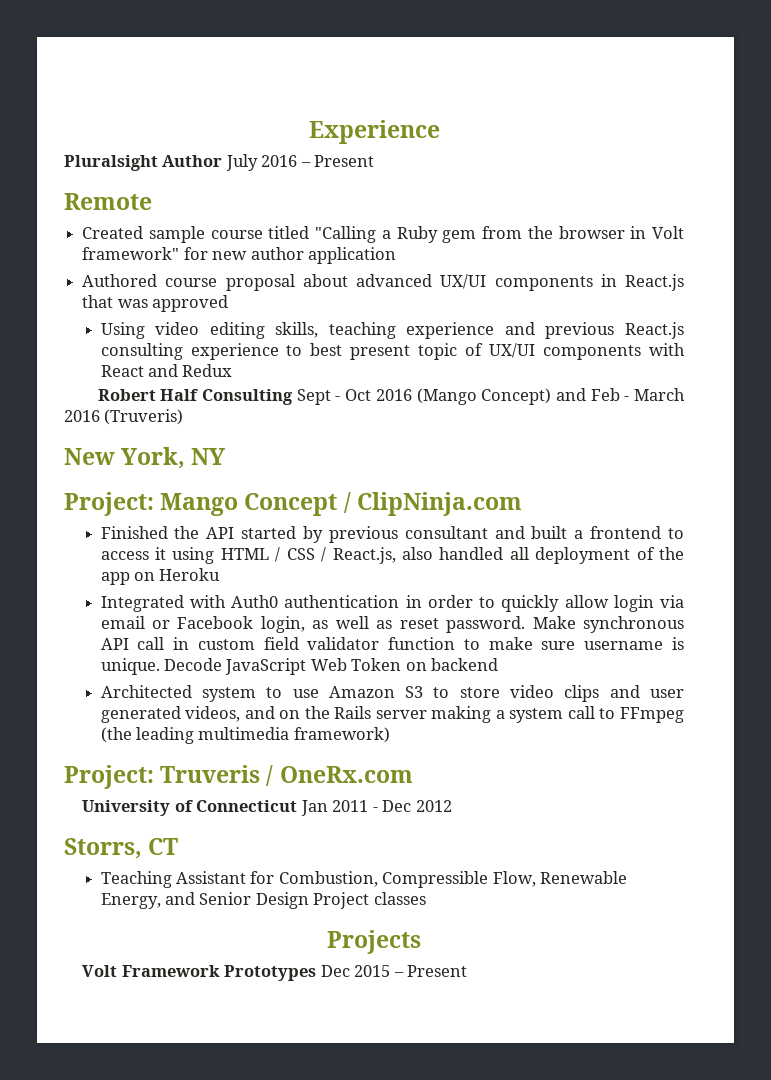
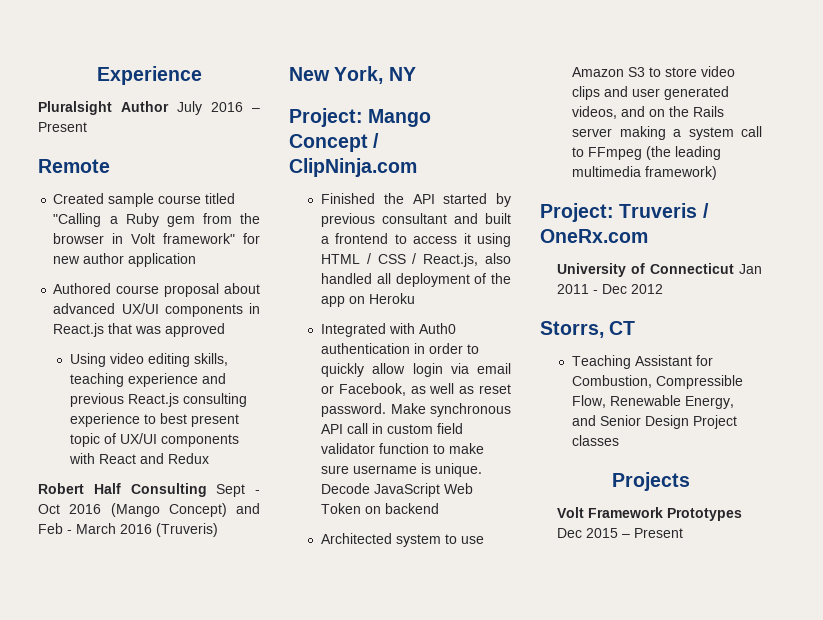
[177,616,305,633] Facebook login, -> [338,383,406,396] Facebook,

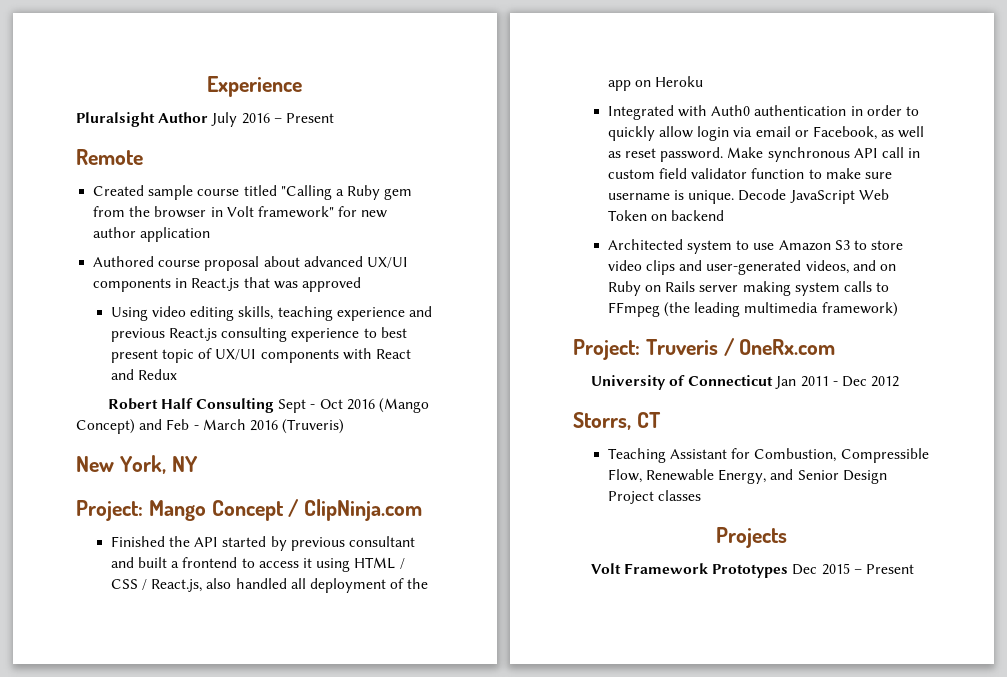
[632,86,730,100] user generated -> [706,260,802,275] user-generated
[669,106,690,117] the -> [607,281,662,296] Ruby on
[673,126,762,140] a system call -> [794,281,873,296] system calls

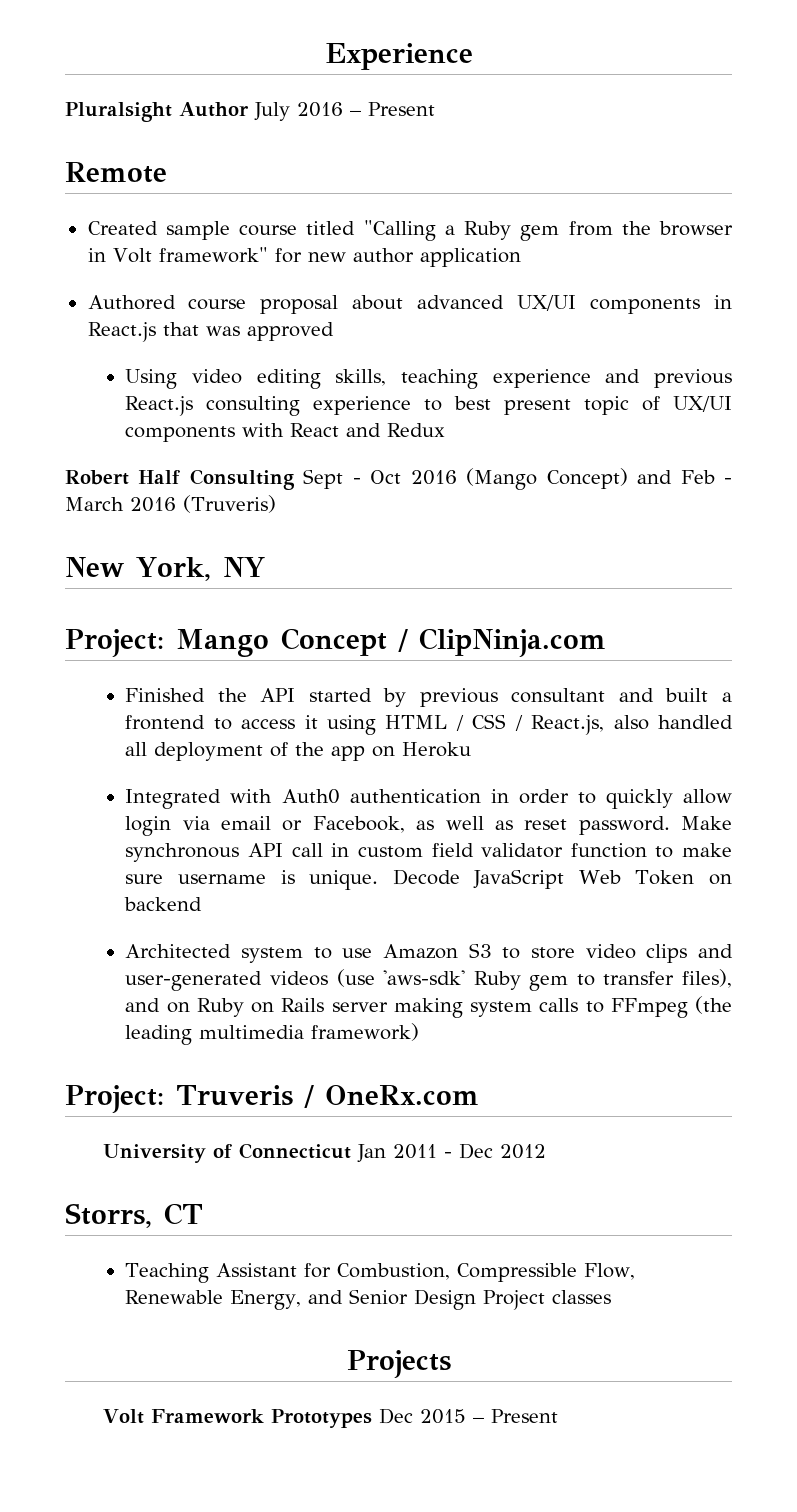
[805,260,849,274] videos, -> [269,969,732,991] videos (use 'aws-sdk' Ruby gem to transfer files),

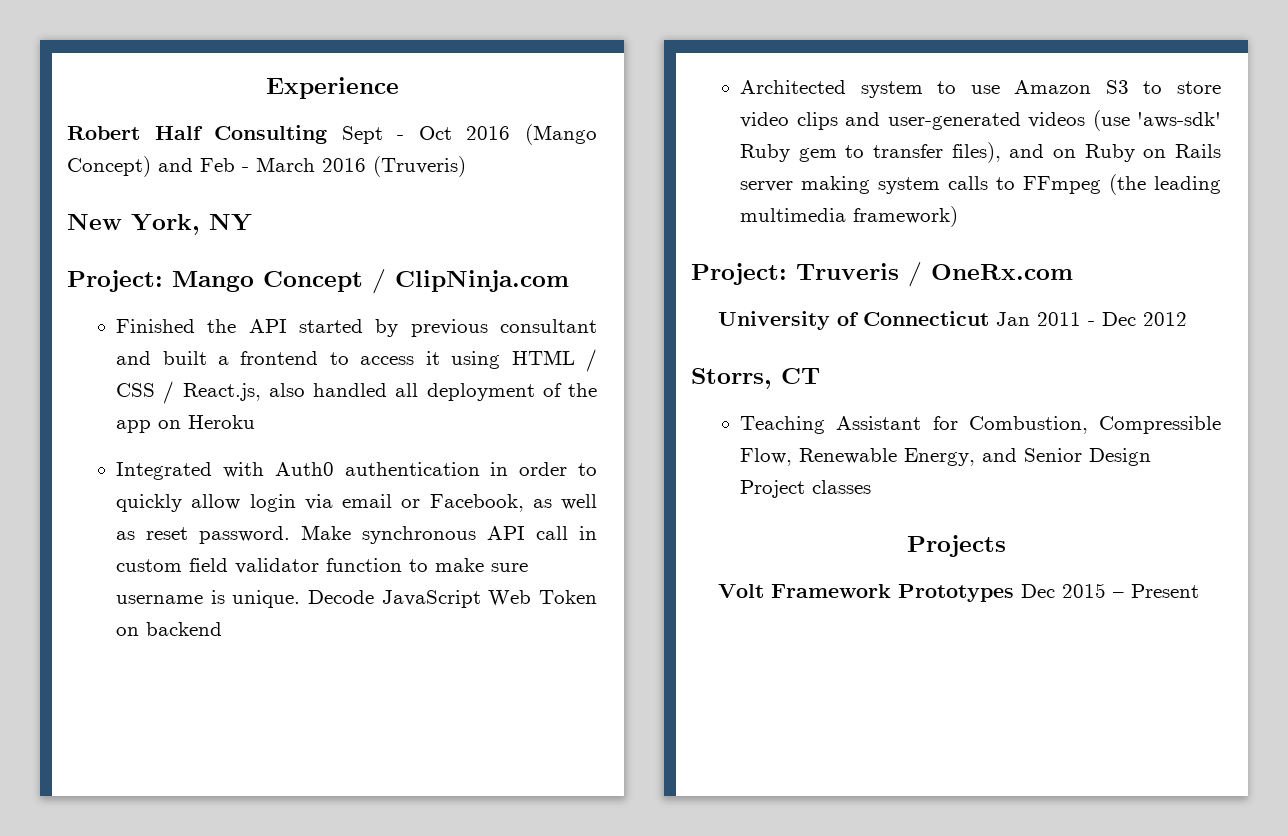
[65,102,435,122] [65,162,167,183] [87,220,733,241] [87,247,521,267] [87,295,732,314] [87,322,334,342] [125,369,732,389] [125,396,732,416] [125,423,446,442] // Pluralsight Author July 2016 – Present // Remote // Created sample course titled "Calling a Ruby gem from the browser in Volt framework" for new author application // Authored course proposal about advanced UX/UI components in React.js that was approved // Using video editing skills, teaching experience and previous React.js consulting experience to best present topic of UX/UI components with React and Redux -> (399, 88) none

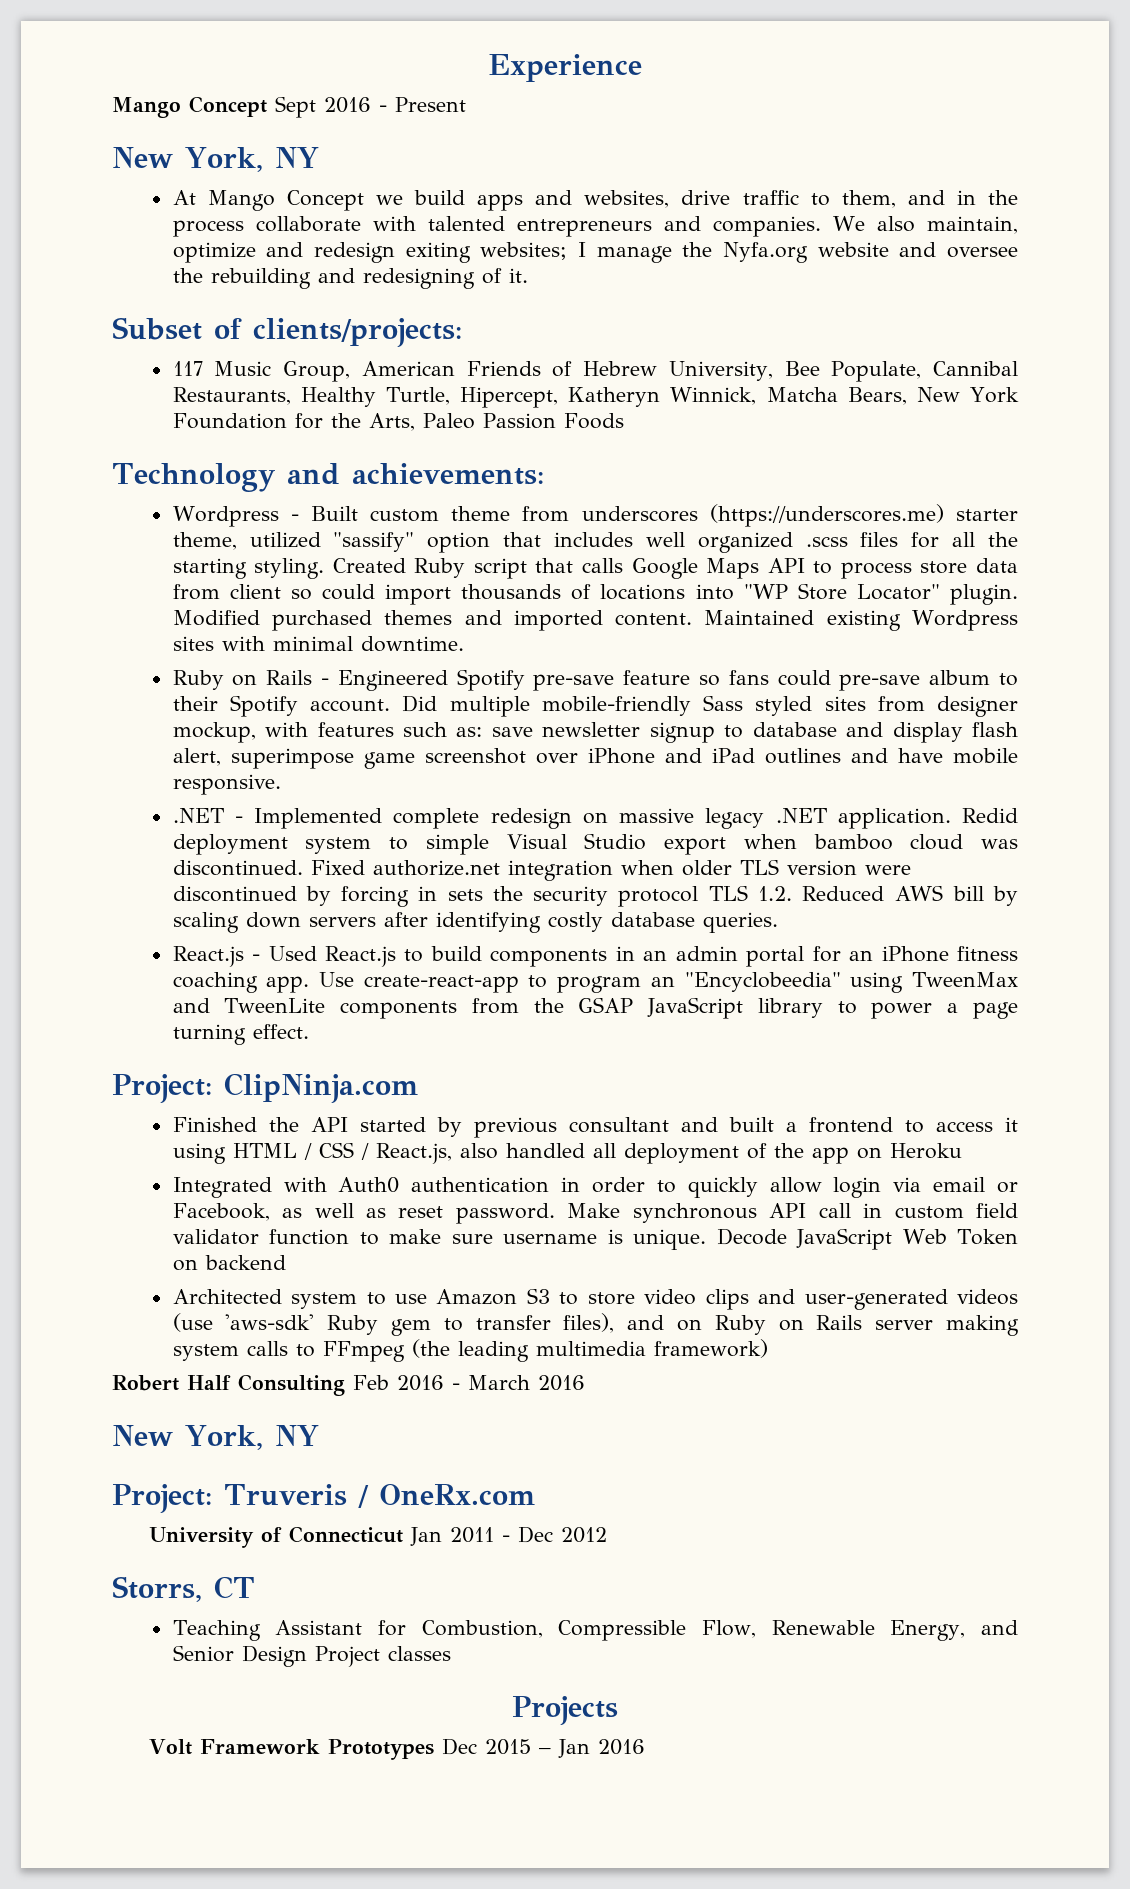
[67,124,597,145] [67,156,466,177] [67,213,252,235] [67,269,386,294] Robert Half Consulting Sept - Oct 2016 (Mango Concept) and Feb - March 2016 (Truveris) // New York, NY // Project: Mango Concept / -> [112,96,466,118] [112,147,319,172] [172,190,1018,211] [172,216,1019,237] [172,242,1018,263] [172,268,528,289] [112,317,462,347] [172,361,1019,382] [172,387,1020,408] [172,413,624,431] [112,463,544,492] [172,504,1019,527] [172,532,1018,553] [172,558,1019,579] [172,583,1018,605] [172,610,1019,631] [172,636,464,652] [172,669,1018,691] [172,695,1018,717] [172,722,1019,743] [172,748,1019,769] [172,774,281,795] [172,808,1018,829] [172,833,1018,855] [172,859,911,881] [172,885,1019,907] [172,912,778,933] [172,946,1018,967] [172,972,1019,993] [172,997,1019,1019] [172,1024,309,1045] [112,1074,212,1103] Mango Concept Sept 2016 - Present // New York, NY // At Mango Concept we build apps and websites, drive traffic to them, and in the process collaborate with talented entrepreneurs and companies. We also maintain, optimize and redesign exiting websites; I manage the Nyfa.org website and oversee the rebuilding and redesigning of it. // Subset of clients/projects: // 117 Music Group, American Friends of Hebrew University, Bee Populate, Cannibal Restaurants, Healthy Turtle, Hipercept, Katheryn Winnick, Matcha Bears, New York Foundation for the Arts, Paleo Passion Foods // Technology and achievements: // Wordpress - Built custom theme from underscores (https://underscores.me) starter theme, utilized "sassify" option that includes well organized .scss files for all the starting styling. Created Ruby script that calls Google Maps API to process store data from client so could import thousands of locations into "WP Store Locator" plugin. Modified purchased themes and imported content. Maintained existing Wordpress sites with minimal downtime. // Ruby on Rails - Engineered Spotify pre-save feature so fans could pre-save album to their Spotify account. Did multiple mobile-friendly Sass styled sites from designer mockup, with features such as: save newsletter signup to database and display flash alert, superimpose game screenshot over iPhone and iPad outlines and have mobile responsive. // .NET - Implemented complete redesign on massive legacy .NET application. Redid deployment system to simple Visual Studio export when bamboo cloud was discontinued. Fixed authorize.net integration when older TLS version were discontinued by forcing in sets the security protocol TLS 1.2. Reduced AWS bill by scaling down servers after identifying costly database queries. // React.js - Used React.js to build components in an admin portal for an iPhone fitness coaching app. Use create-react-app to program an "Encyclobeedia" using TweenMax and TweenLite components from the GSAP JavaScript library to power a page turning effect. // Project:
(959, 216) none -> [112,1374,585,1396] [112,1425,319,1450] // Robert Half Consulting Feb 2016 - March 2016 // New York, NY
[1130,584,1199,598] Present -> [557,1739,645,1758] Jan 2016

